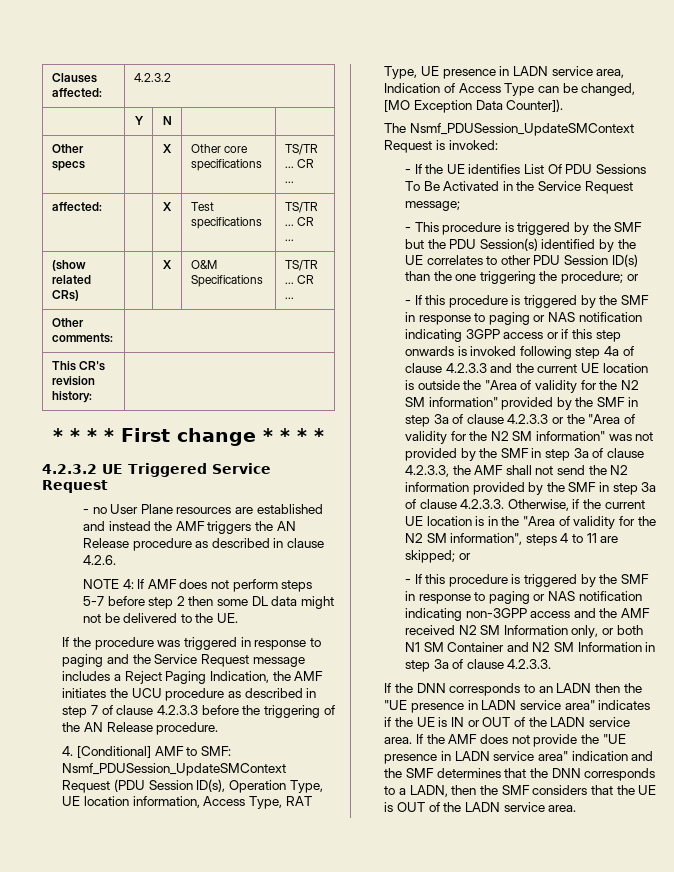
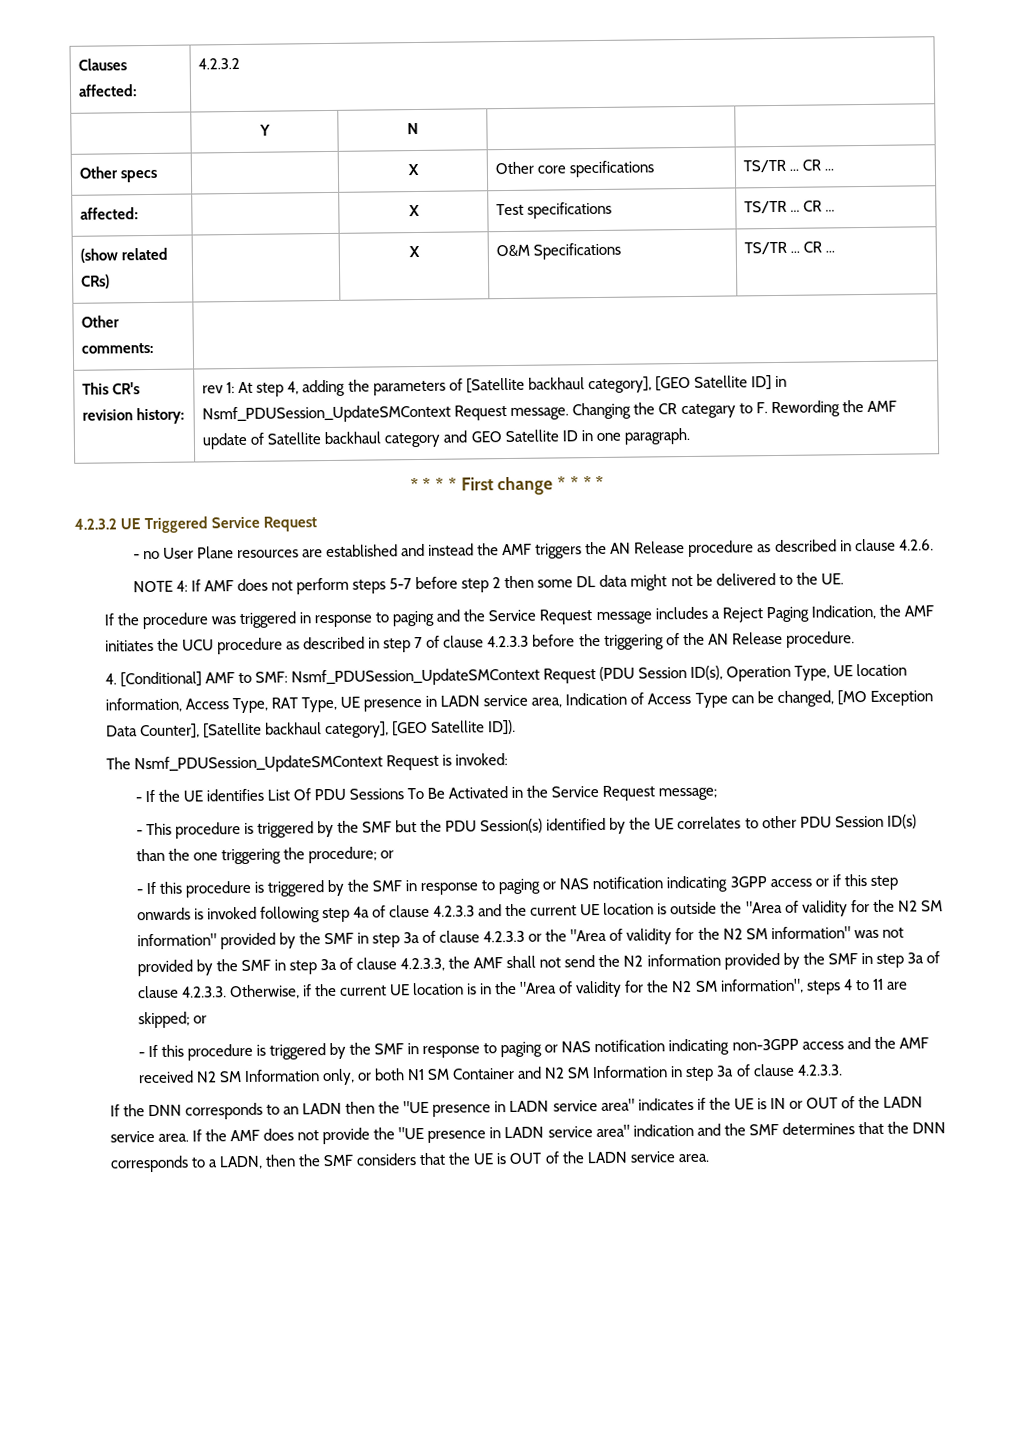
(92, 397) none -> [202,375,787,397] [202,400,897,424] [202,427,690,450] rev 1: At step 4, adding the parameters of [Satellite backhaul category], [GEO Satellite ID] in Nsmf_PDUSession_UpdateSMContext Request message. Changing the CR categary to F. Rewording the AMF update of Satellite backhaul category and GEO Satellite ID in one paragraph.
[506,99,564,112] Counter]). -> [139,719,517,739] Counter], [Satellite backhaul category], [GEO Satellite ID]).

